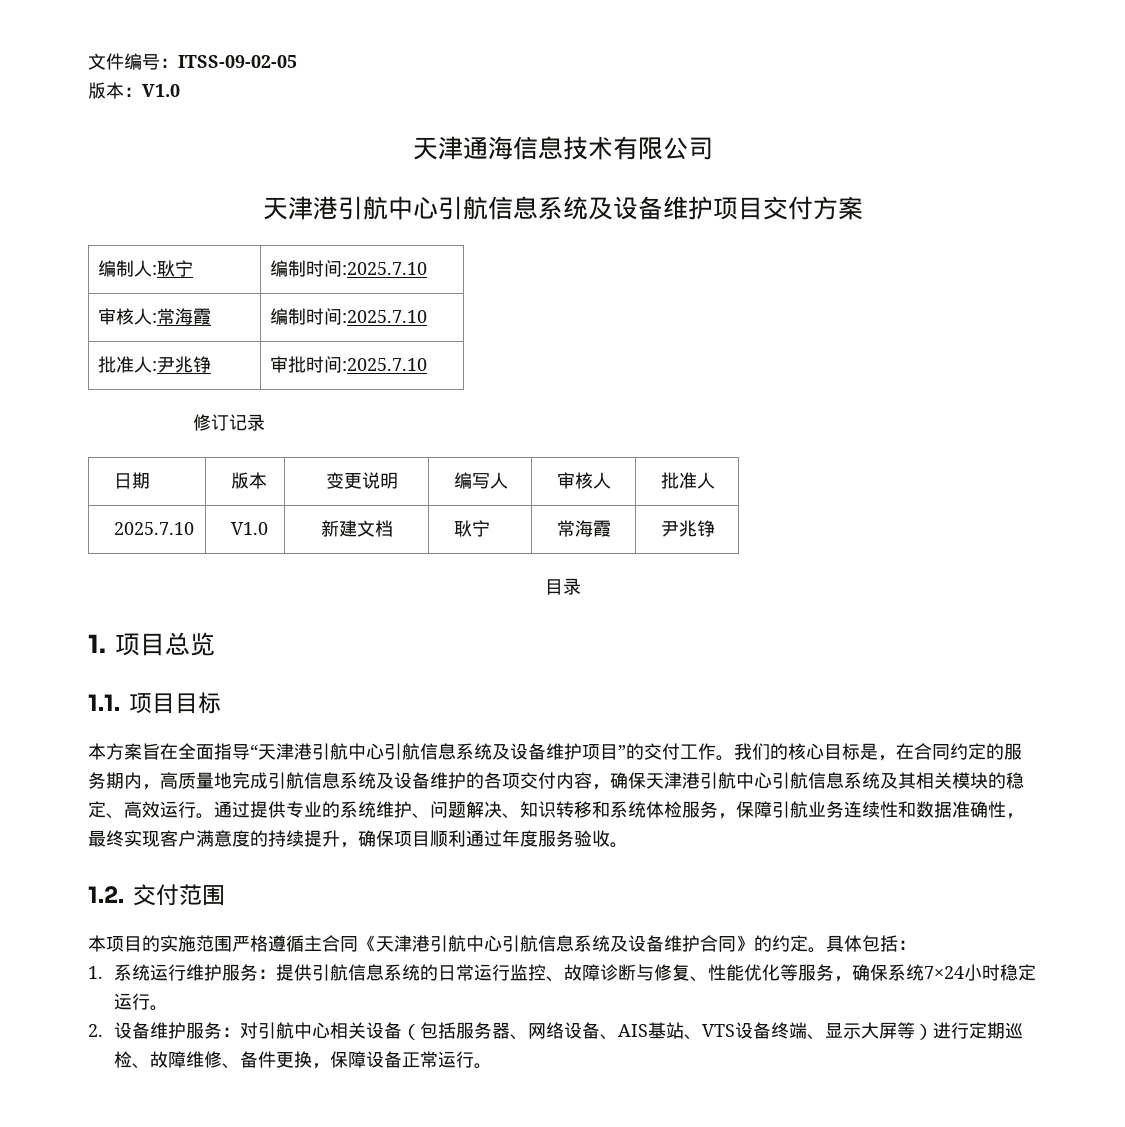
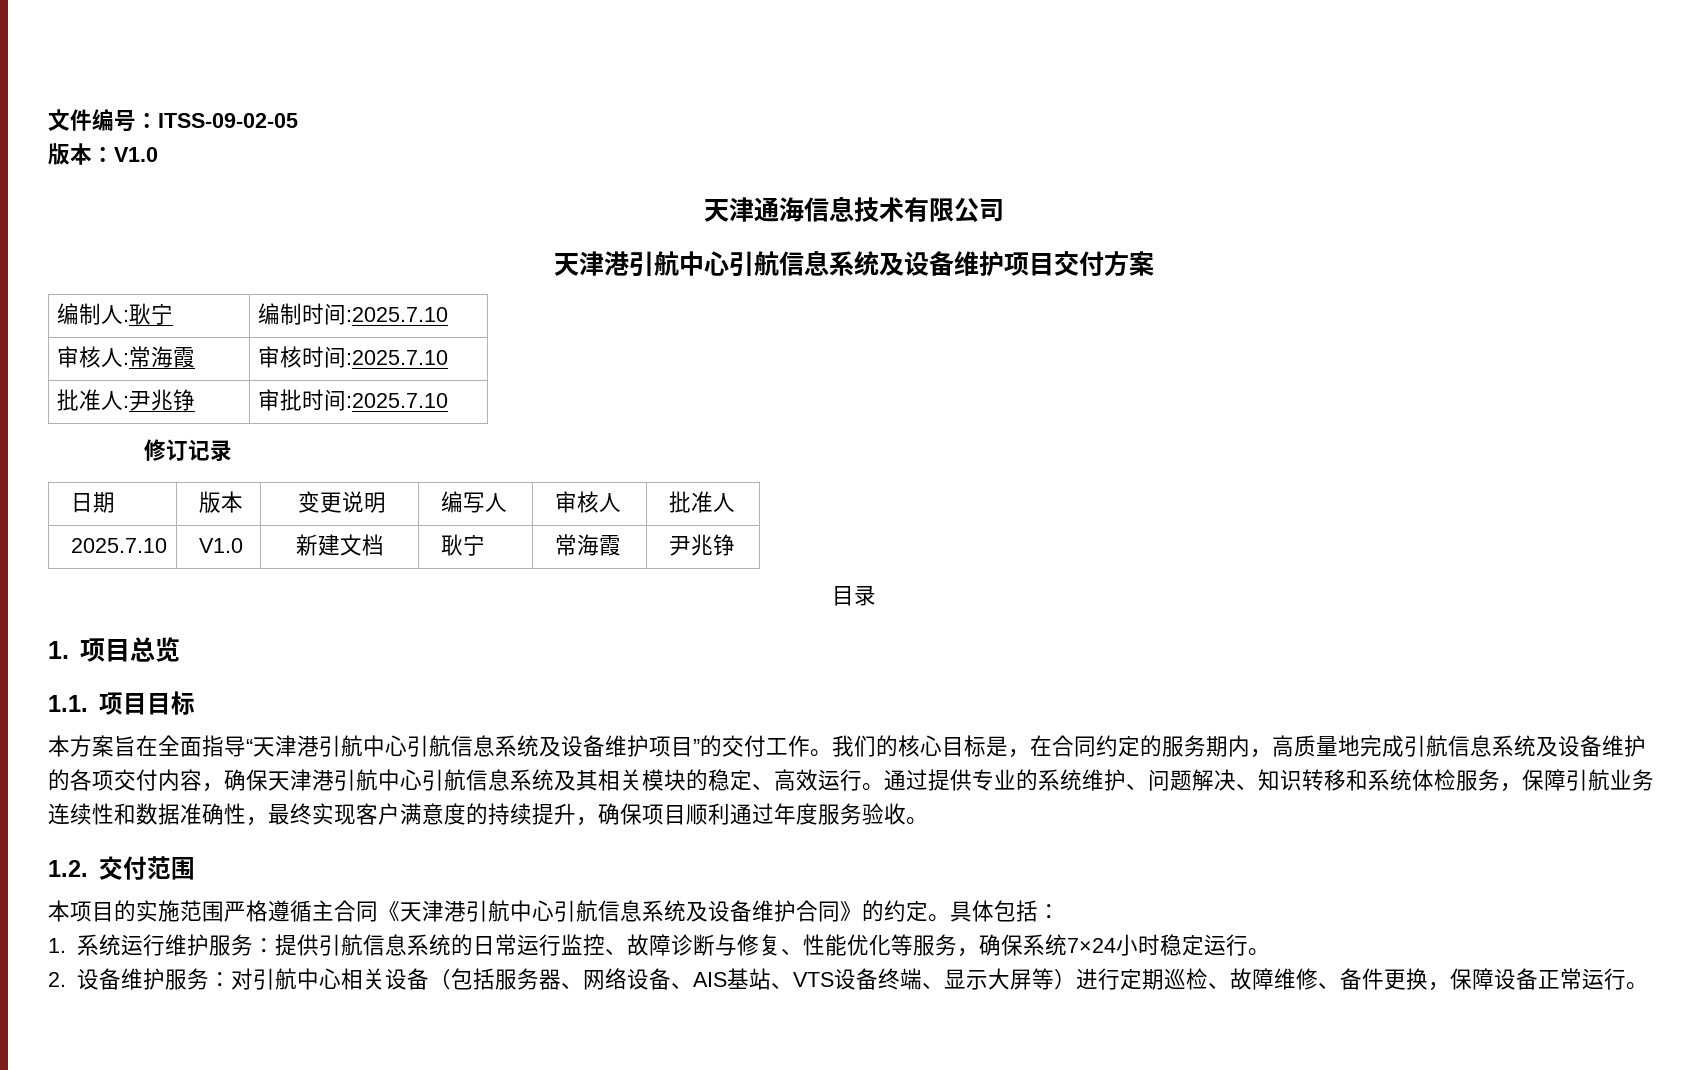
[270,308,307,325] 编制 -> [257,346,302,368] 审核

